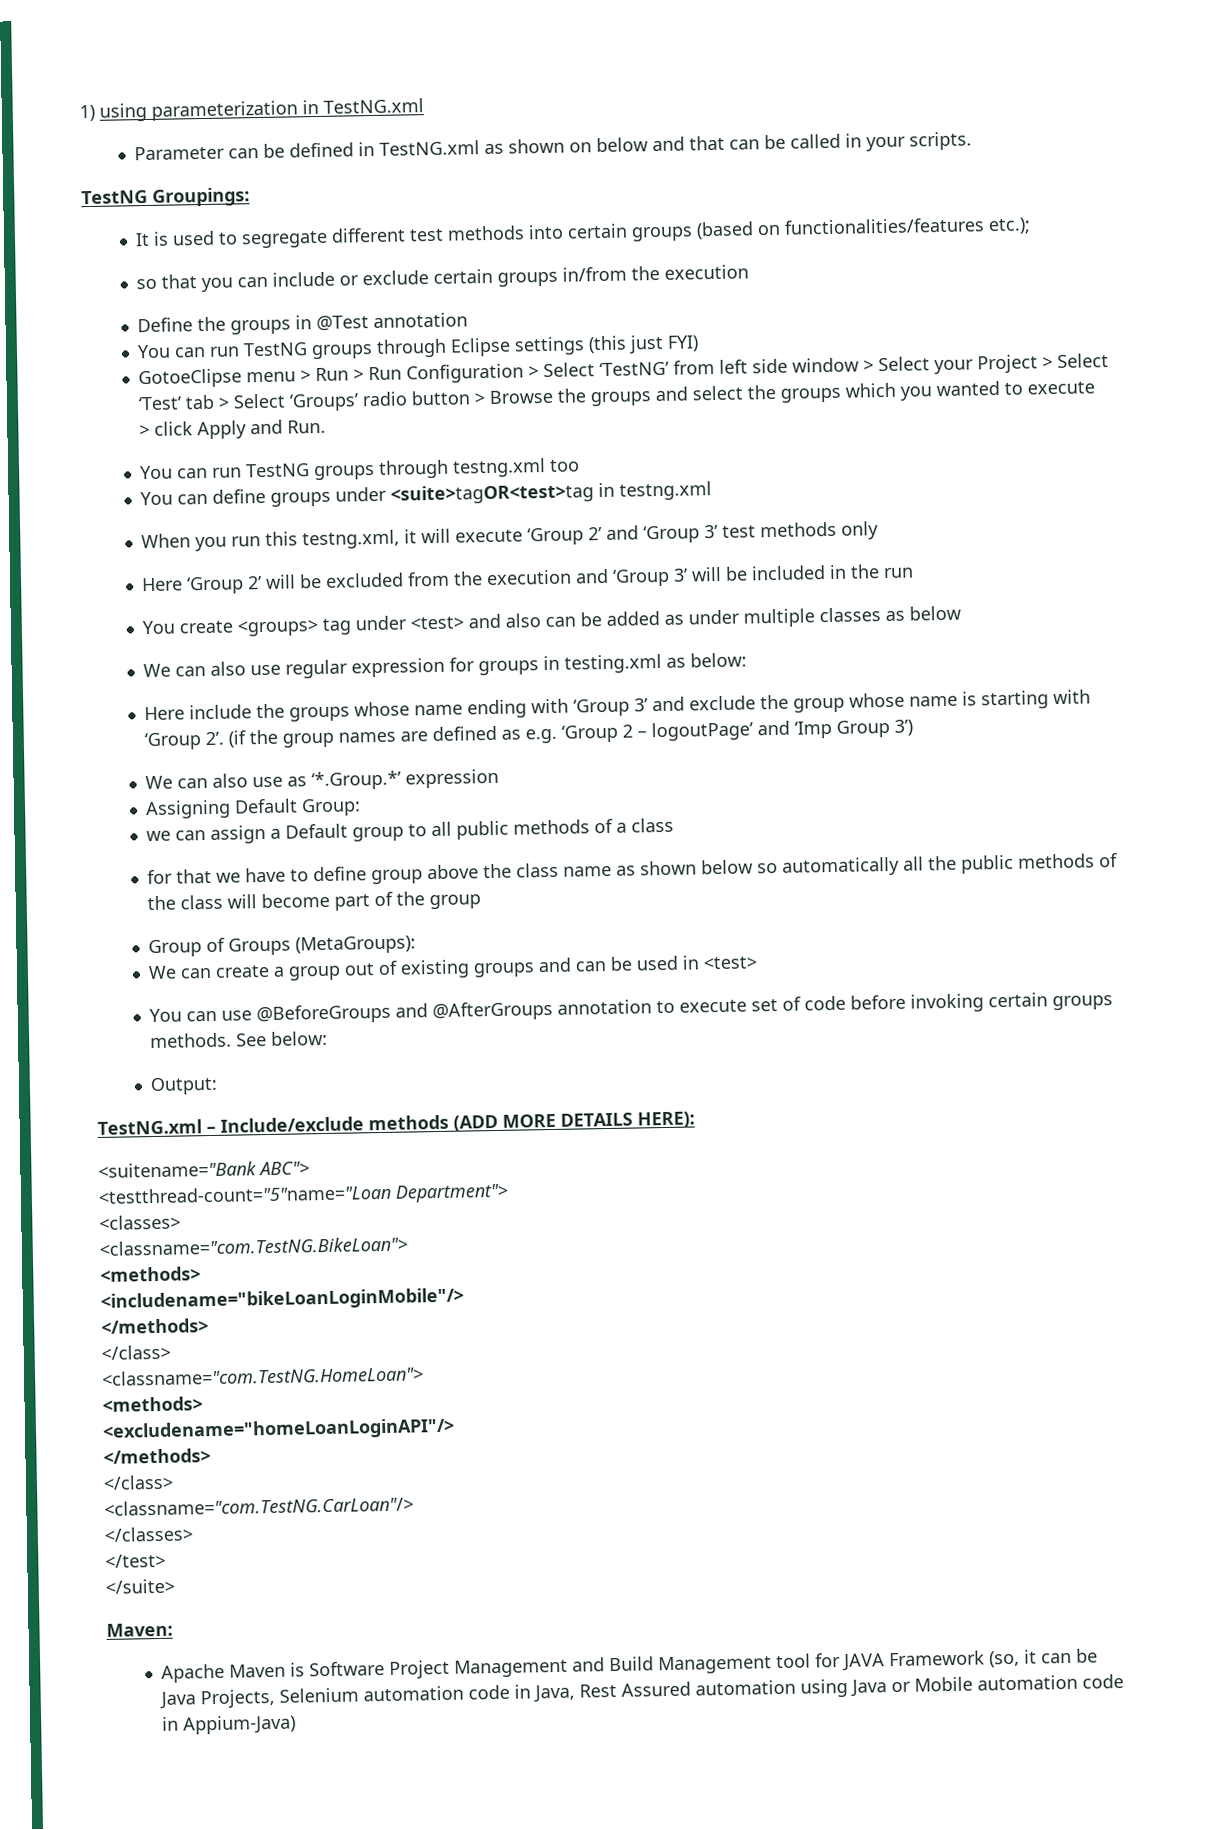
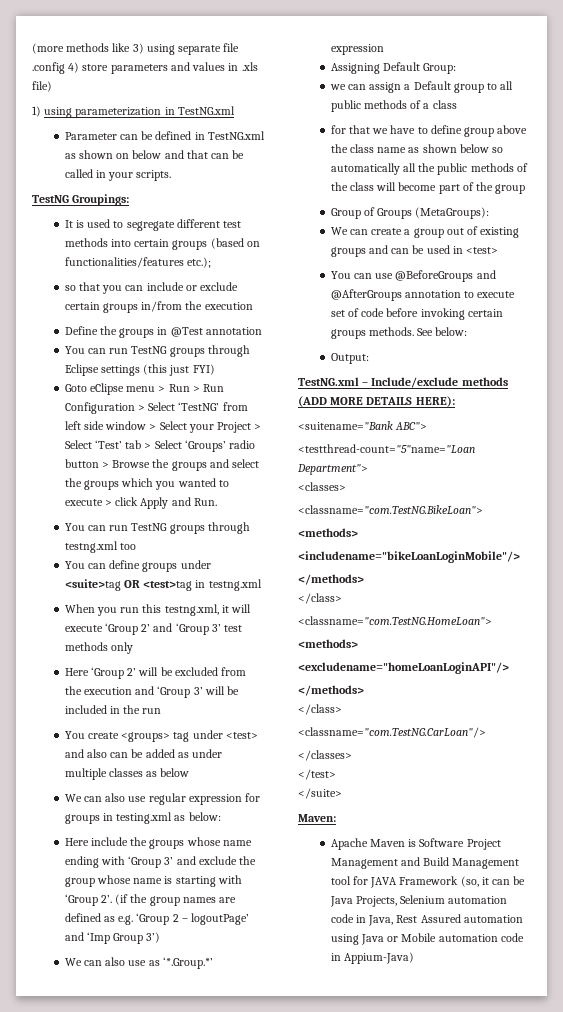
(79, 113) none -> [32,43,240,55] [32,62,258,74] [32,81,52,92] (more methods like 3) using separate file .config 4) store parameters and values in .xls file) //
[138,368,243,389] GotoeClipse -> [64,383,124,395] Goto eClipse
[390,483,595,505] <suite>tagOR<test>tag -> [64,579,193,591] <suite>tag OR <test>tag

